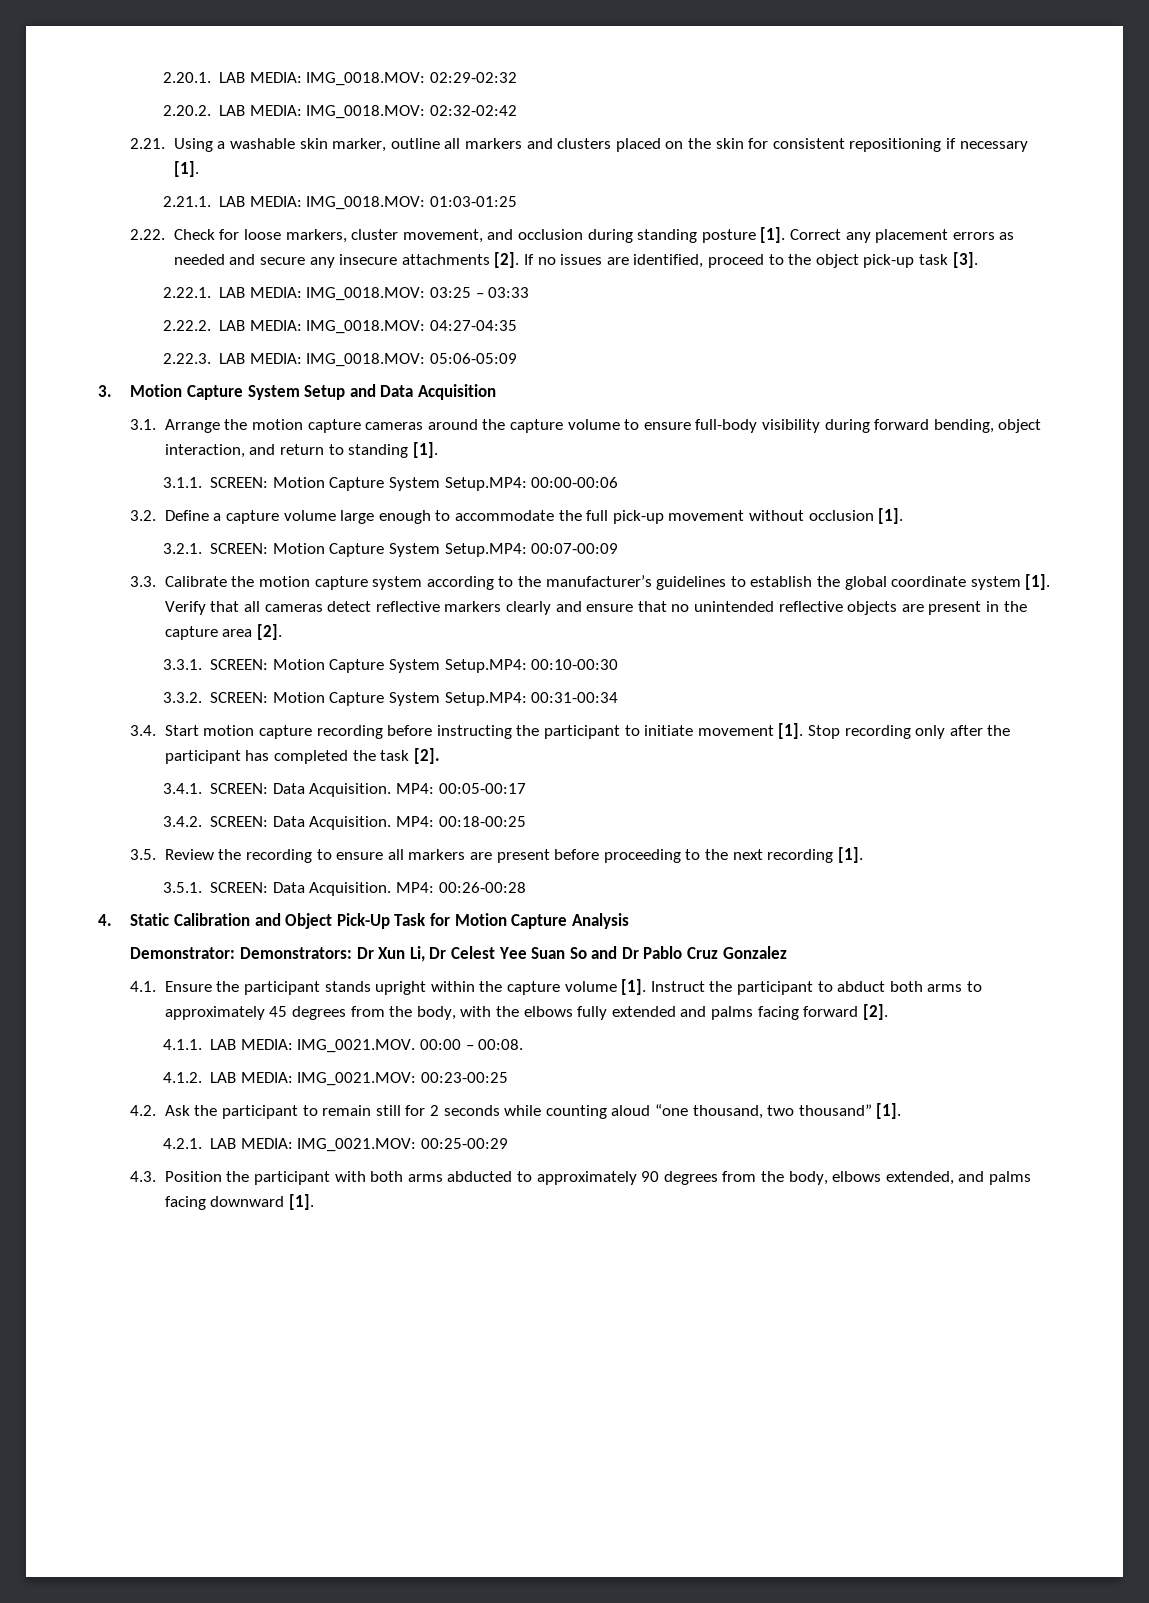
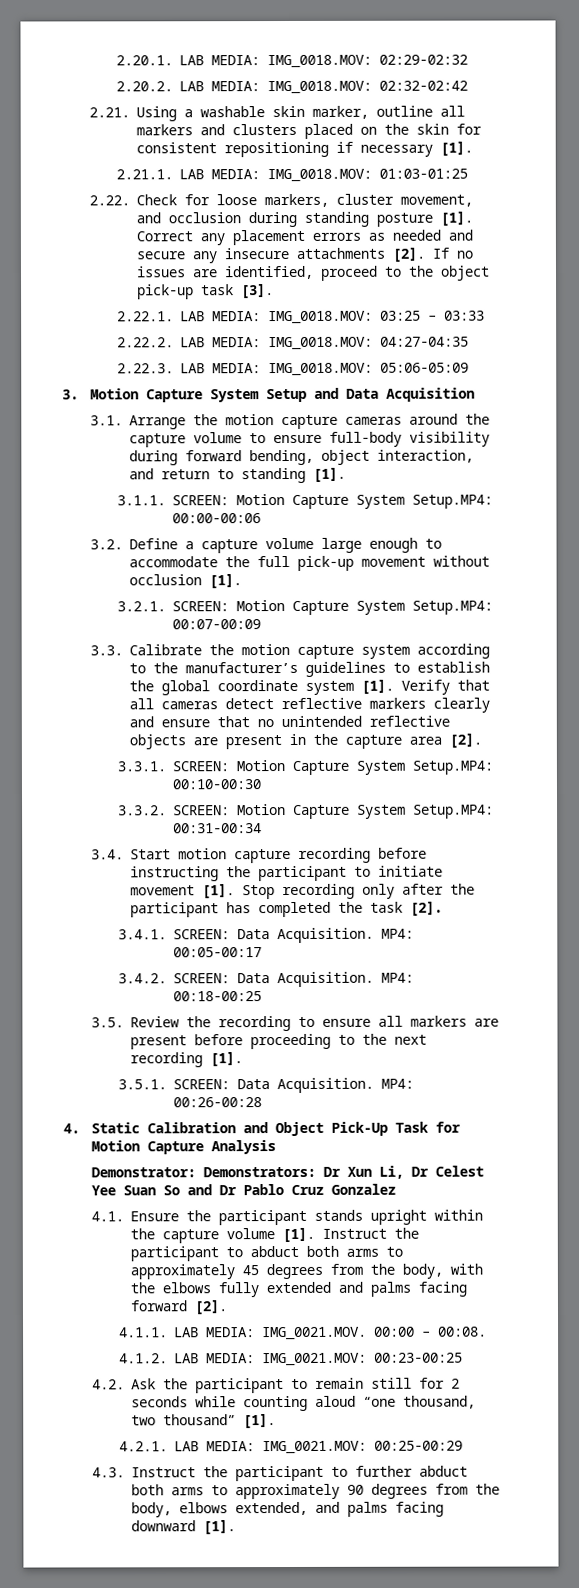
[164,1171,513,1185] Position the participant with both arms abducted -> [130,1465,468,1482] [130,1484,204,1496] Instruct the participant to further abduct both arms

